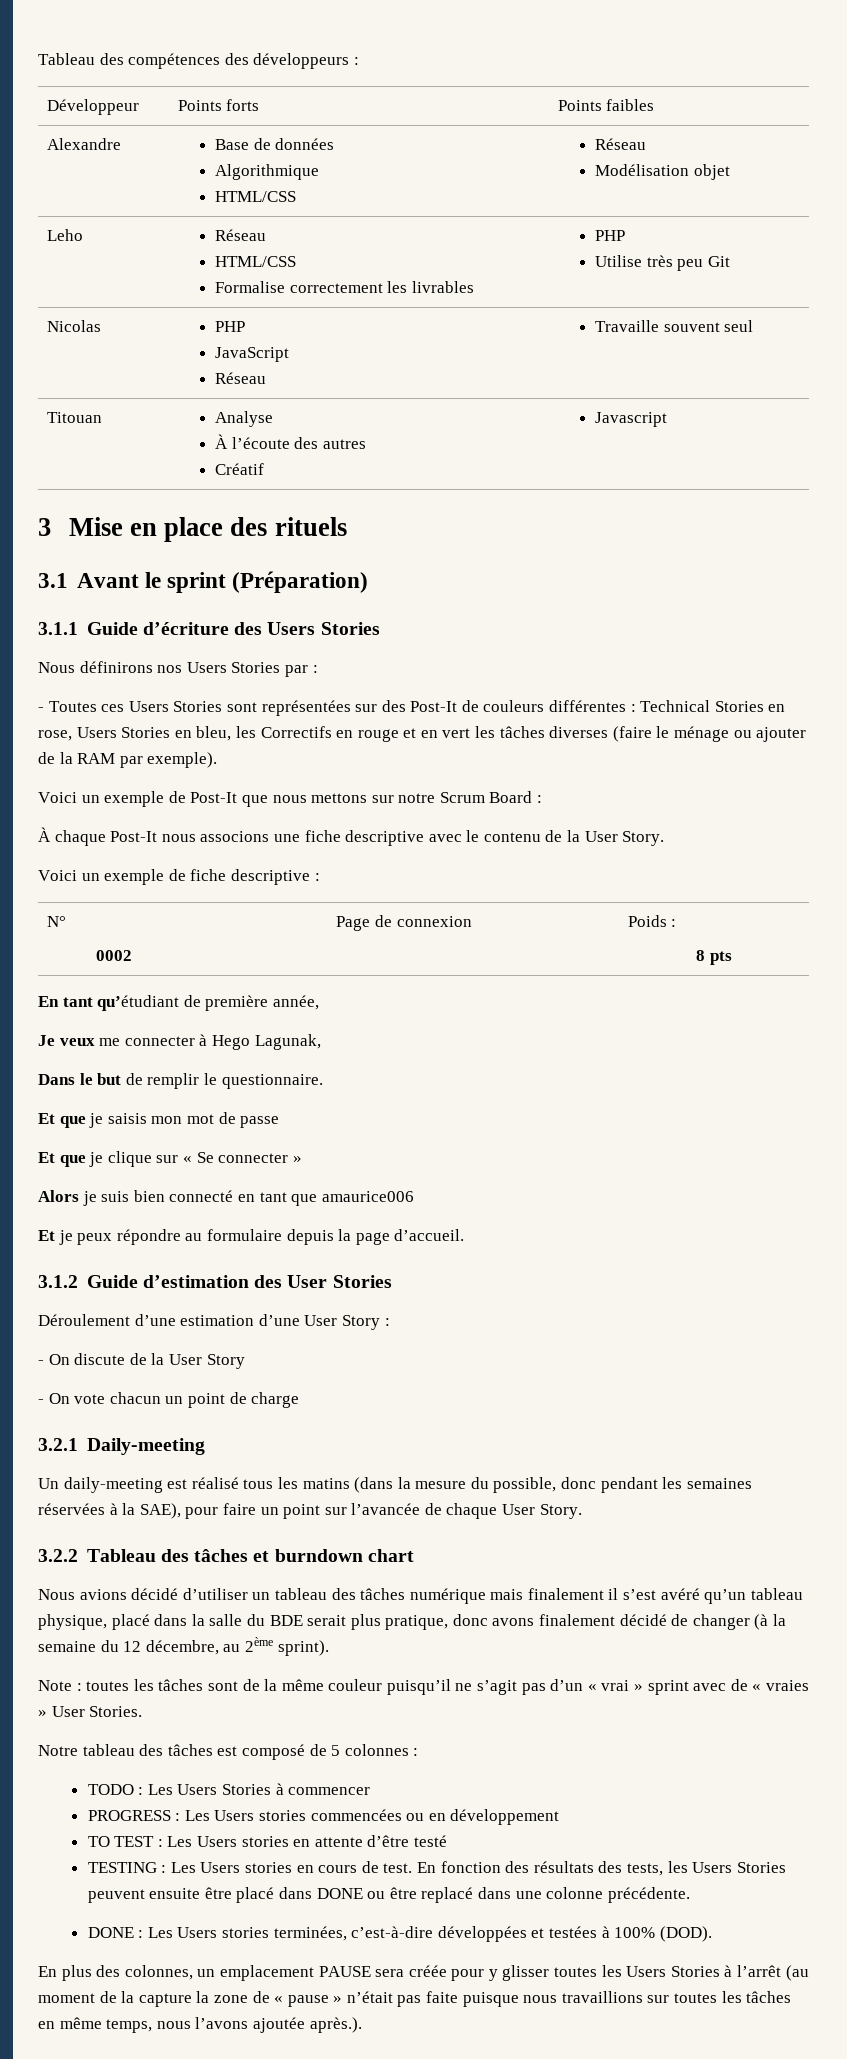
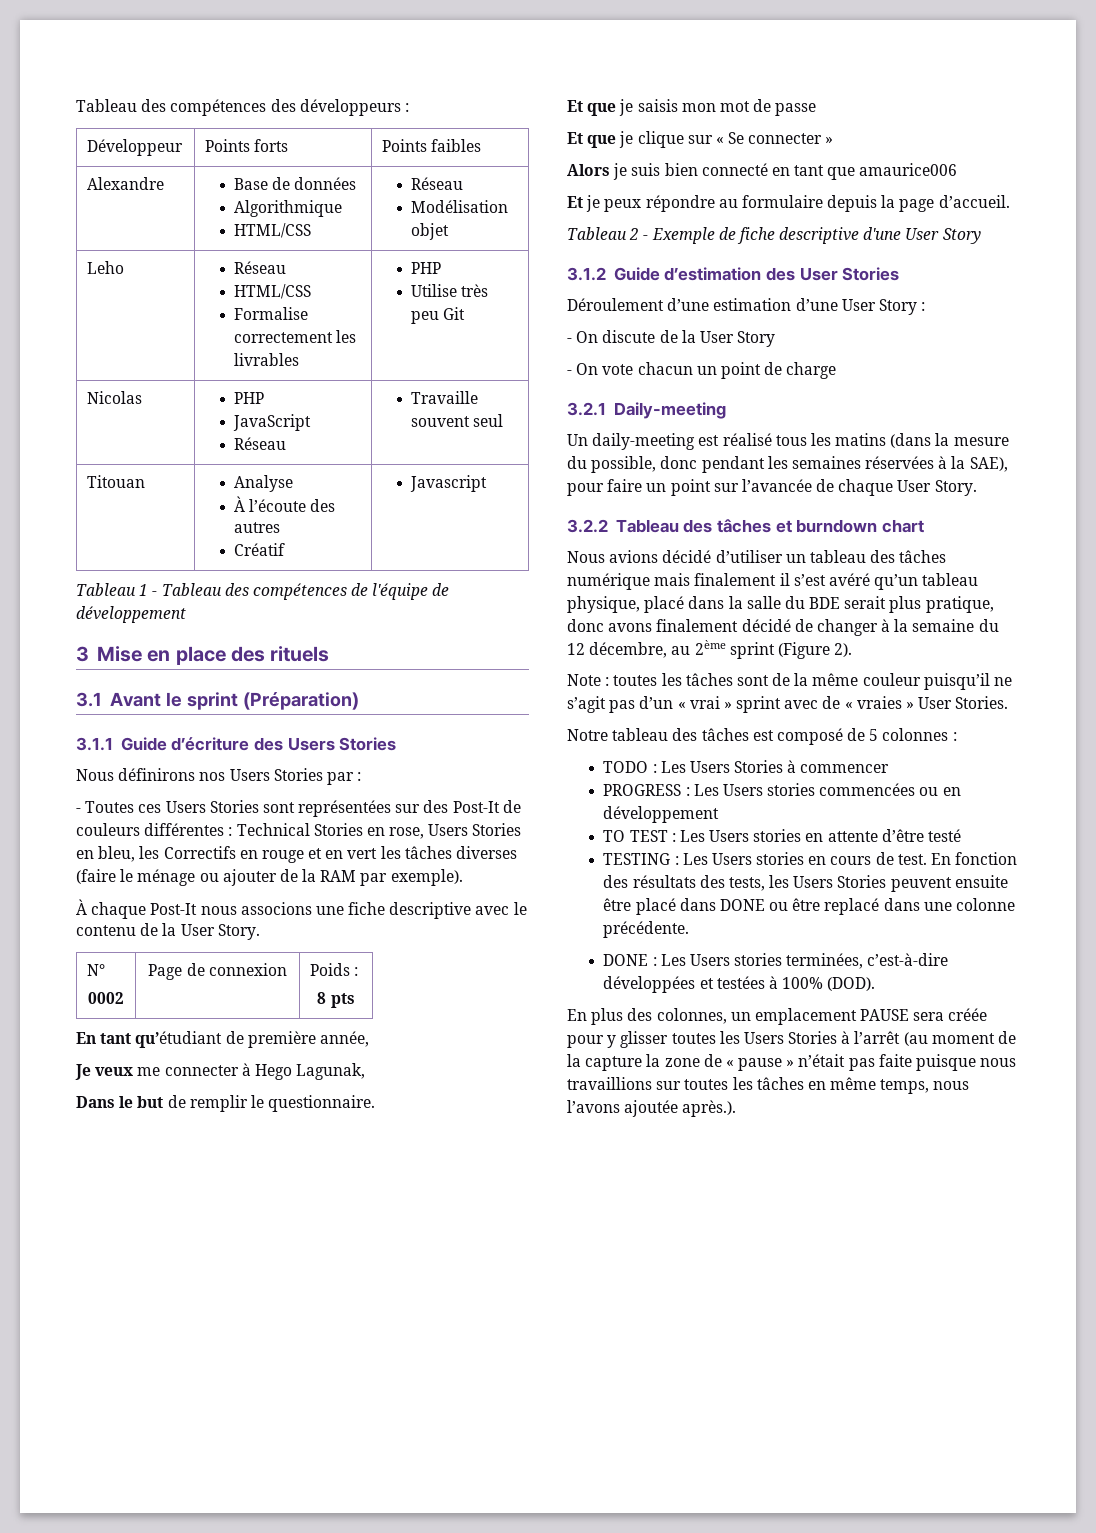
(667, 419) none -> [76,583,450,600] [76,606,186,623] // Tableau 1 - Tableau des compétences de l'équipe de développement
[38,791,543,807] // Voici un exemple de Post-It que nous mettons sur notre Scrum Board : -> (463, 877) none
[38,869,320,885] // Voici un exemple de fiche descriptive : -> (260, 932) none
(465, 1235) none -> [567,227,981,244] // Tableau 2 - Exemple de fiche descriptive d'une User Story
[754,1614,769,1630] (à -> [881,619,891,632] à
[277,1640,329,1656] sprint). -> [729,642,853,659] sprint (Figure 2).

